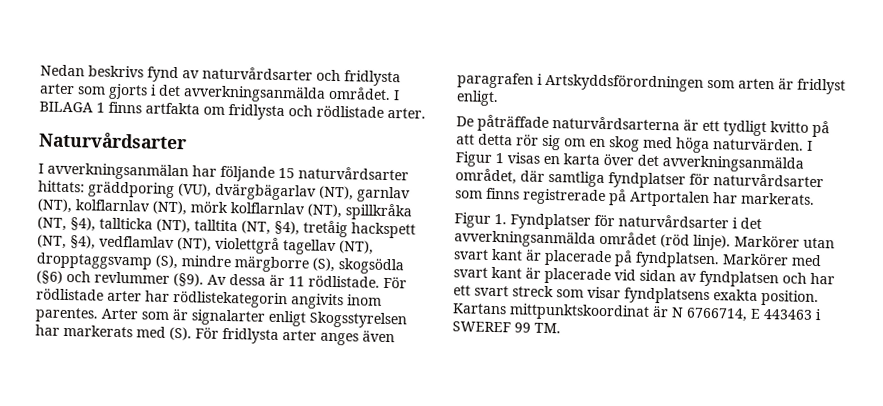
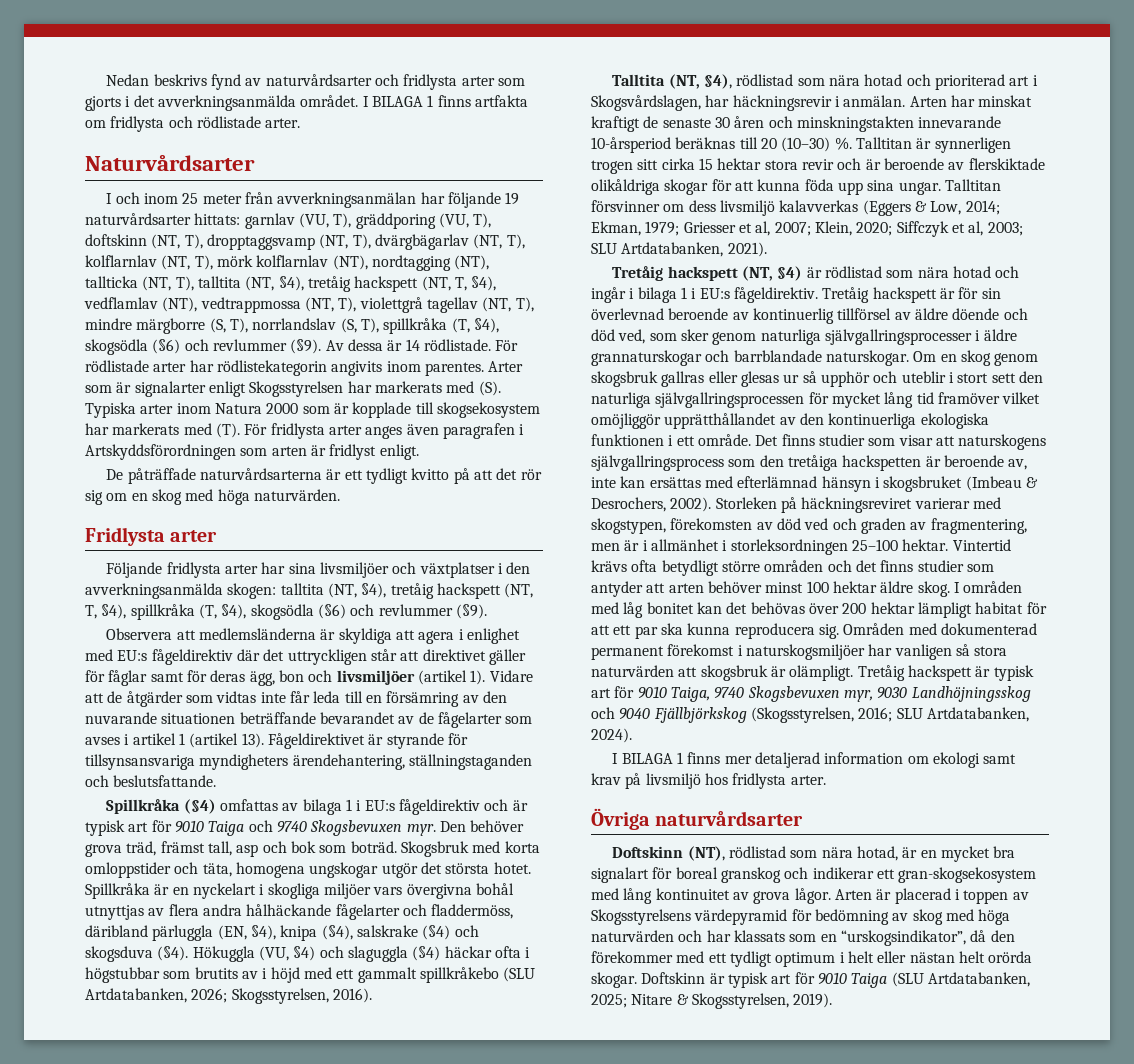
(44, 168) none -> [115,192,273,204] och inom 25 meter från
[278,167,295,179] 15 -> [505,192,520,205] 19
[88,181,411,203] [37,198,412,221] [37,216,416,239] [37,234,67,249] gräddporing (VU), dvärgbägarlav (NT), garnlav (NT), kolflarnlav (NT), mörk kolflarnlav (NT), spillkråka (NT, §4), tallticka (NT), talltita (NT, §4), tretåig hackspett (NT, -> [244,213,492,229] [85,234,525,250] [85,255,490,271] [85,276,467,292] garnlav (VU, T), gräddporing (VU, T), doftskinn (NT, T), dropptaggsvamp (NT, T), dvärgbägarlav (NT, T), kolflarnlav (NT, T), mörk kolflarnlav (NT), nordtagging (NT), tallticka (NT, T), talltita (NT, §4), tretåig hackspett (NT, T,
[215,236,374,256] [36,252,335,273] violettgrå tagellav (NT), dropptaggsvamp (S), mindre märgborre (S), -> [200,297,534,313] [85,318,499,334] vedtrappmossa (NT, T), violettgrå tagellav (NT, T), mindre märgborre (S, T), norrlandslav (S, T), spillkråka (T, §4),
[288,276,305,287] 11 -> [405,339,420,351] 14
(192, 333) none -> [85,402,540,418] [85,423,240,438] Typiska arter inom Natura 2000 som är kopplade till skogsekosystem har markerats med (T).
[478,133,513,146] detta -> [496,468,518,480] det
[807,140,813,151] [455,151,804,173] [455,168,824,189] [455,187,815,207] [454,212,762,230] [454,230,835,251] [453,248,822,269] [453,266,835,288] [453,285,819,307] [452,303,822,322] [452,321,561,334] I Figur 1 visas en karta över det avverkningsanmälda området, där samtliga fyndplatser för naturvårdsarter som finns registrerade på Artportalen har markerats. // Figur 1. Fyndplatser för naturvårdsarter i det avverkningsanmälda området (röd linje). Markörer utan svart kant är placerade på fyndplatsen. Markörer med svart kant är placerade vid sidan av fyndplatsen och har ett svart streck som visar fyndplatsens exakta position. Kartans mittpunktskoordinat är N 6766714, E 443463 i SWEREF 99 TM. -> [85,527,218,546] [106,562,531,578] [85,583,534,599] [85,604,487,620] [106,628,520,644] [85,649,526,665] [85,670,533,686] [85,691,507,707] [85,712,533,728] [85,733,468,749] [85,754,532,770] [85,775,217,787] [106,799,528,815] [85,820,525,836] [85,841,540,857] [85,862,531,878] [85,883,514,899] [85,904,514,920] [85,925,479,941] [85,946,531,962] [85,967,536,983] [85,988,372,1004] [612,74,1038,90] [591,95,1033,111] [591,116,1002,132] [591,137,1011,153] [591,158,1045,174] [591,179,1001,195] [591,200,1000,216] [591,221,1023,237] [591,242,767,257] [612,266,1020,281] [591,287,1001,303] [591,308,1028,324] [591,329,1017,345] [591,350,1039,366] [591,371,1043,387] [591,392,1041,408] [591,413,989,429] [591,434,1047,450] [591,455,1028,471] [591,476,1038,492] [591,497,1001,513] [591,518,1027,534] [591,539,1011,555] [591,560,994,576] [591,581,1023,597] [591,602,1047,618] [591,623,1037,639] [591,644,1008,660] [591,665,1034,681] [591,686,1031,702] [591,707,1029,723] [591,728,632,743] [612,752,1017,768] [591,773,826,789] [591,808,804,830] [612,846,1016,862] [591,867,1037,883] [591,888,1029,904] [591,909,1011,925] [591,930,1015,946] [591,951,1033,967] [591,972,1030,988] [591,993,833,1009] // Fridlysta arter // Följande fridlysta arter har sina livsmiljöer och växtplatser i den avverkningsanmälda skogen: talltita (NT, §4), tretåig hackspett (NT, T, §4), spillkråka (T, §4), skogsödla (§6) och revlummer (§9). // Observera att medlemsländerna är skyldiga att agera i enlighet med EU:s fågeldirektiv där det uttryckligen står att direktivet gäller för fåglar samt för deras ägg, bon och livsmiljöer (artikel 1). Vidare att de åtgärder som vidtas inte får leda till en försämring av den nuvarande situationen beträffande bevarandet av de fågelarter som avses i artikel 1 (artikel 13). Fågeldirektivet är styrande för tillsynsansvariga myndigheters ärendehantering, ställningstaganden och beslutsfattande. // Spillkråka (§4) omfattas av bilaga 1 i EU:s fågeldirektiv och är typisk art för 9010 Taiga och 9740 Skogsbevuxen myr. Den behöver grova träd, främst tall, asp och bok som boträd. Skogsbruk med korta omloppstider och täta, homogena ungskogar utgör det största hotet. Spillkråka är en nyckelart i skogliga miljöer vars övergivna bohål utnyttjas av flera andra hålhäckande fågelarter och fladdermöss, däribland pärluggla (EN, §4), knipa (§4), salskrake (§4) och skogsduva (§4). Hökuggla (VU, §4) och slaguggla (§4) häckar ofta i högstubbar som brutits av i höjd med ett gammalt spillkråkebo (SLU Artdatabanken, 2026; Skogsstyrelsen, 2016). // Talltita (NT, §4), rödlistad som nära hotad och prioriterad art i Skogsvårdslagen, har häckningsrevir i anmälan. Arten har minskat kraftigt de senaste 30 åren och minskningstakten innevarande 10-årsperiod beräknas till 20 (10–30) %. Talltitan är synnerligen trogen sitt cirka 15 hektar stora revir och är beroende av flerskiktade olikåldriga skogar för att kunna föda upp sina ungar. Talltitan försvinner om dess livsmiljö kalavverkas (Eggers & Low, 2014; Ekman, 1979; Griesser et al, 2007; Klein, 2020; Siffczyk et al, 2003; SLU Artdatabanken, 2021). // Tretåig hackspett (NT, §4) är rödlistad som nära hotad och ingår i bilaga 1 i EU:s fågeldirektiv. Tretåig hackspett är för sin överlevnad beroende av kontinuerlig tillförsel av äldre döende och död ved, som sker genom naturliga självgallringsprocesser i äldre grannaturskogar och barrblandade naturskogar. Om en skog genom skogsbruk gallras eller glesas ur så upphör och uteblir i stort sett den naturliga självgallringsprocessen för mycket lång tid framöver vilket omöjliggör upprätthållandet av den kontinuerliga ekologiska funktionen i ett område. Det finns studier som visar att naturskogens självgallringsprocess som den tretåiga hackspetten är beroende av, inte kan ersättas med efterlämnad hänsyn i skogsbruket (Imbeau & Desrochers, 2002). Storleken på häckningsreviret varierar med skogstypen, förekomsten av död ved och graden av fragmentering, men är i allmänhet i storleksordningen 25–100 hektar. Vintertid krävs ofta betydligt större områden och det finns studier som antyder att arten behöver minst 100 hektar äldre skog. I områden med låg bonitet kan det behövas över 200 hektar lämpligt habitat för att ett par ska kunna reproducera sig. Områden med dokumenterad permanent förekomst i naturskogsmiljöer har vanligen så stora naturvärden att skogsbruk är olämpligt. Tretåig hackspett är typisk art för 9010 Taiga, 9740 Skogsbevuxen myr, 9030 Landhöjningsskog och 9040 Fjällbjörkskog (Skogsstyrelsen, 2016; SLU Artdatabanken, 2024). // I BILAGA 1 finns mer detaljerad information om ekologi samt krav på livsmiljö hos fridlysta arter. // Övriga naturvårdsarter // Doftskinn (NT), rödlistad som nära hotad, är en mycket bra signalart för boreal granskog och indikerar ett gran-skogsekosystem med lång kontinuitet av grova lågor. Arten är placerad i toppen av Skogsstyrelsens värdepyramid för bedömning av skog med höga naturvärden och har klassats som en “urskogsindikator”, då den förekommer med ett tydligt optimum i helt eller nästan helt orörda skogar. Doftskinn är typisk art för 9010 Taiga (SLU Artdatabanken, 2025; Nitare & Skogsstyrelsen, 2019).

